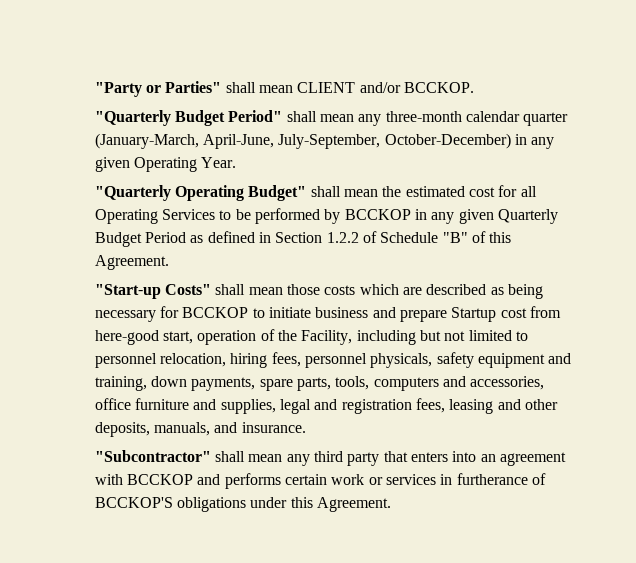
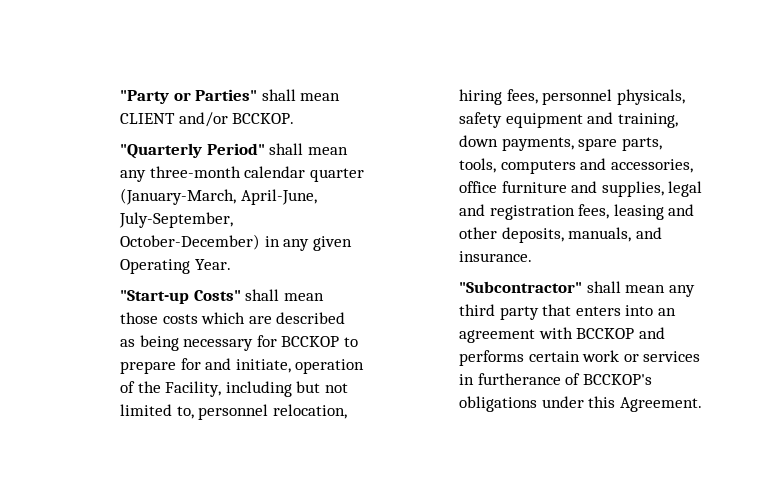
[174,110,225,126] Budget -> (202, 151) none
[94,185,537,201] [94,208,558,224] [94,231,512,247] [94,255,169,270] // "Quarterly Operating Budget" shall mean the estimated cost for all Operating Services to be performed by BCCKOP in any given Quarterly Budget Period as defined in Section 1.2.2 of Schedule "B" of this Agreement. -> (231, 264) none
[268,306,561,322] [94,330,193,345] initiate business and prepare Startup cost from here-good start, -> [119,358,291,374] prepare for and initiate,
[515,331,528,341] to -> [176,406,194,419] to,
[94,497,173,508] BCCKOP'S -> [582,374,652,385] BCCKOP's

